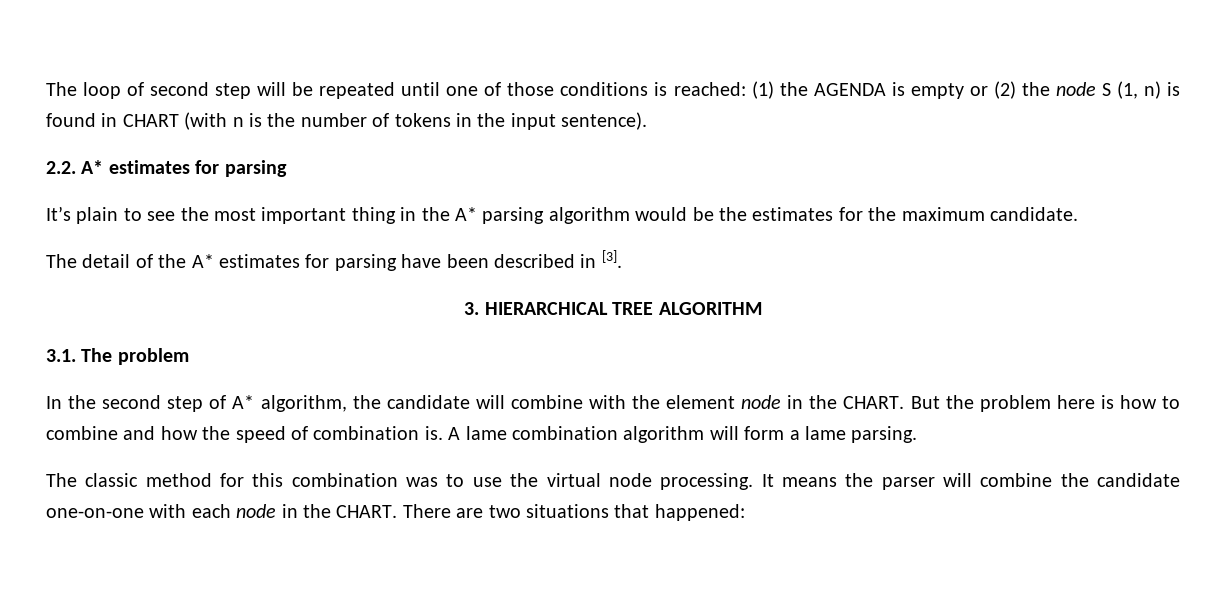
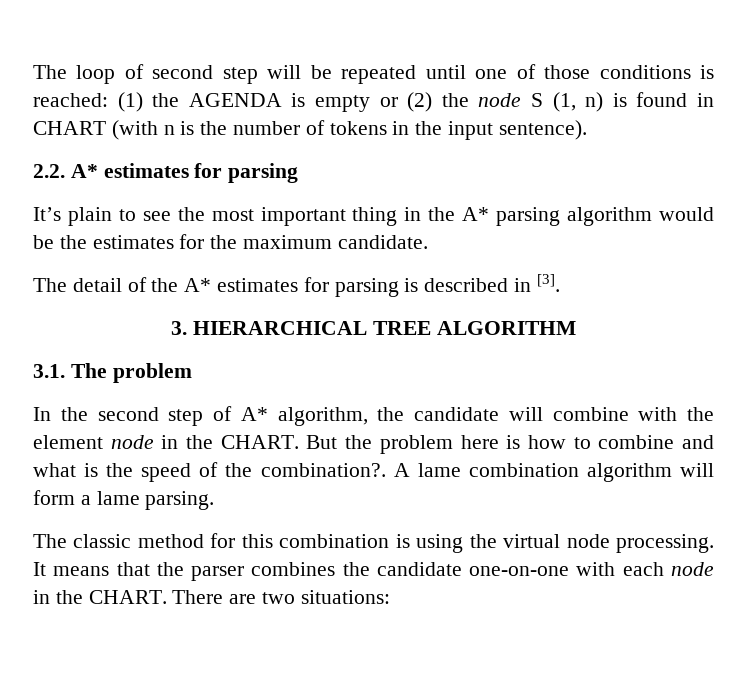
[401,254,489,268] have been -> [404,278,419,292] is
[160,426,198,440] how -> [33,463,99,477] what is
[313,426,443,440] combination is. -> [225,463,386,477] the combination?.
[406,474,502,487] was to use -> [395,534,464,553] is using
(837, 482) none -> [116,562,150,576] that
[942,473,1053,487] will combine -> [251,562,336,576] combines
[525,504,745,521] situations that happened: -> [300,590,390,604] situations:

